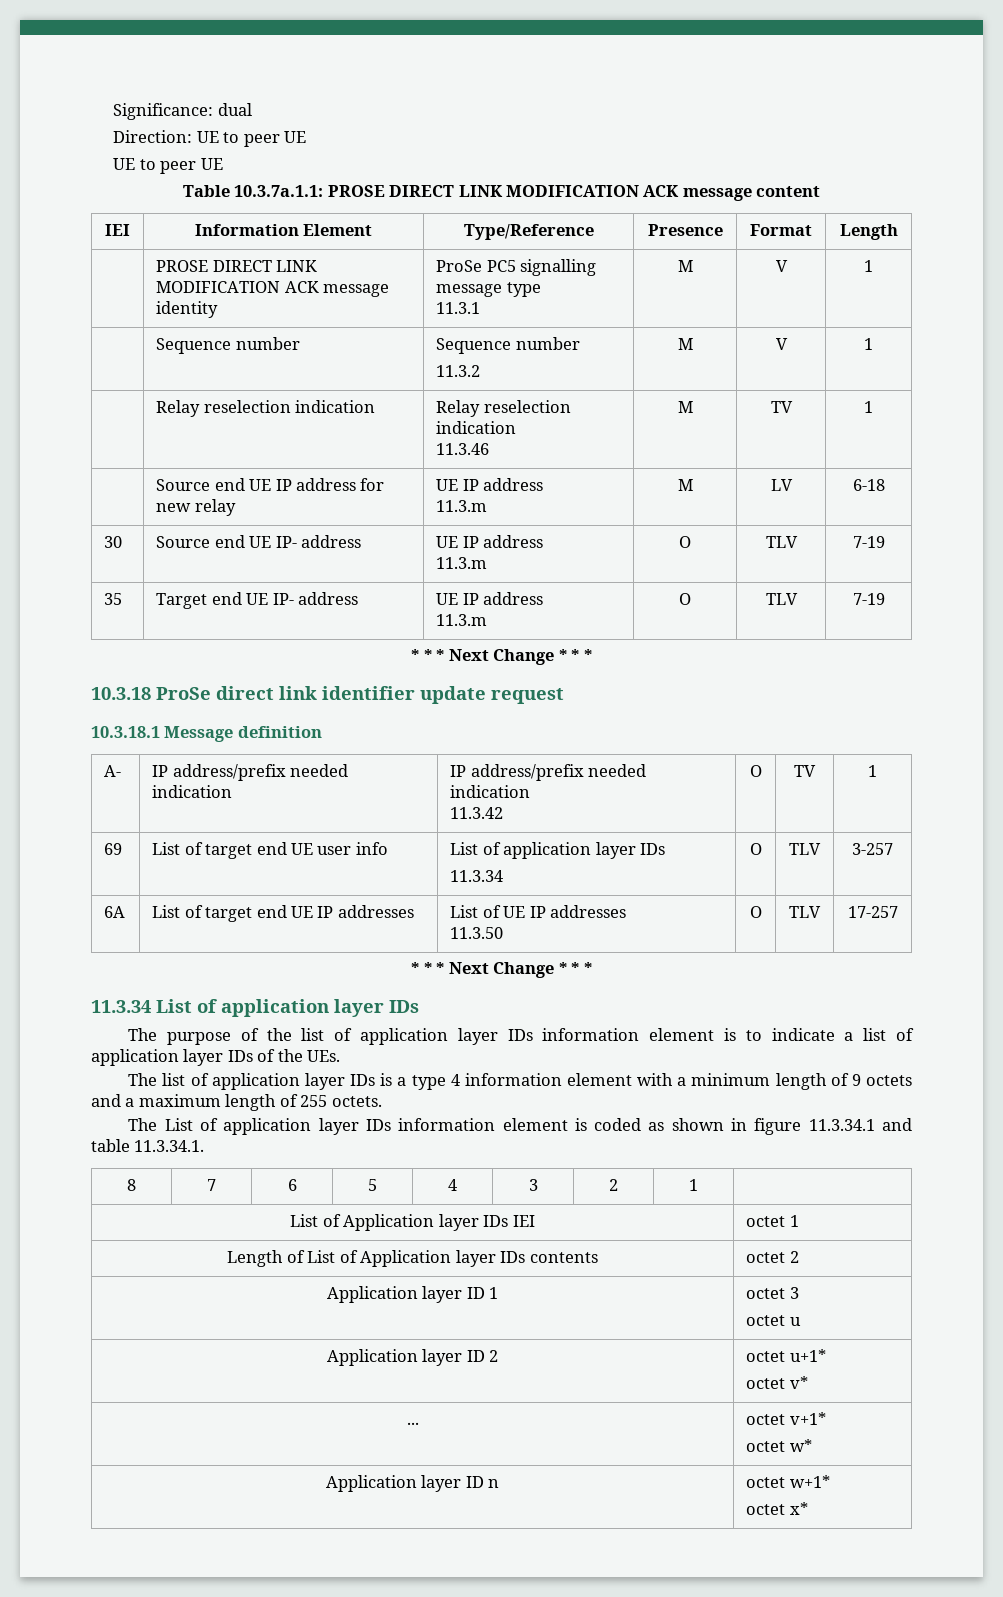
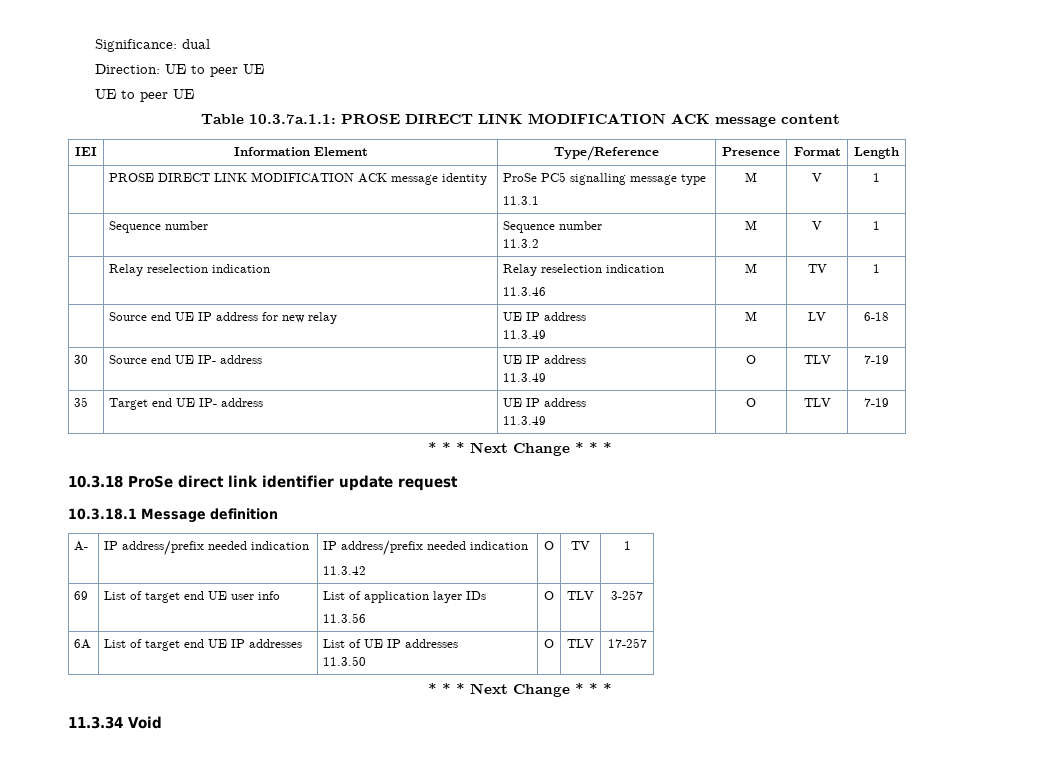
[436,500,488,512] 11.3.m -> [503,330,547,339] 11.3.49
[436,557,488,569] 11.3.m -> [503,373,547,382] 11.3.49
[436,614,488,626] 11.3.m -> [503,416,547,425] 11.3.49
[450,870,504,882] 11.3.34 -> [323,613,367,623] 11.3.56
[156,999,419,1017] [128,1028,915,1045] [91,1049,341,1066] [128,1073,912,1090] [91,1094,382,1111] [128,1118,912,1135] [91,1139,205,1152] [127,1179,136,1191] [207,1179,216,1191] [287,1179,297,1191] [368,1179,377,1191] [448,1179,457,1191] [528,1179,538,1191] [609,1179,618,1191] [689,1179,698,1191] [290,1214,535,1231] [746,1215,799,1227] [227,1250,598,1267] [746,1251,799,1263] [326,1286,499,1303] [746,1287,799,1299] [746,1315,801,1326] [326,1349,499,1366] [746,1349,826,1362] [746,1376,808,1389] [406,1422,419,1425] [746,1412,826,1425] [746,1439,812,1452] [325,1475,500,1492] [746,1475,830,1488] [746,1502,808,1515] List of application layer IDs // The purpose of the list of application layer IDs information element is to indicate a list of application layer IDs of the UEs. // The list of application layer IDs is a type 4 information element with a minimum length of 9 octets and a maximum length of 255 octets. // The List of application layer IDs information element is coded as shown in figure 11.3.34.1 and table 11.3.34.1. // 8 | 7 | 6 | 5 | 4 | 3 | 2 | 1 | // List of Application layer IDs IEI | octet 1 // Length of List of Application layer IDs contents | octet 2 // Application layer ID 1 | octet 3 // octet u // Application layer ID 2 | octet u+1* // octet v* // ... | octet v+1* // octet w* // Application layer ID n | octet w+1* // octet x* -> [128,716,162,729] Void

